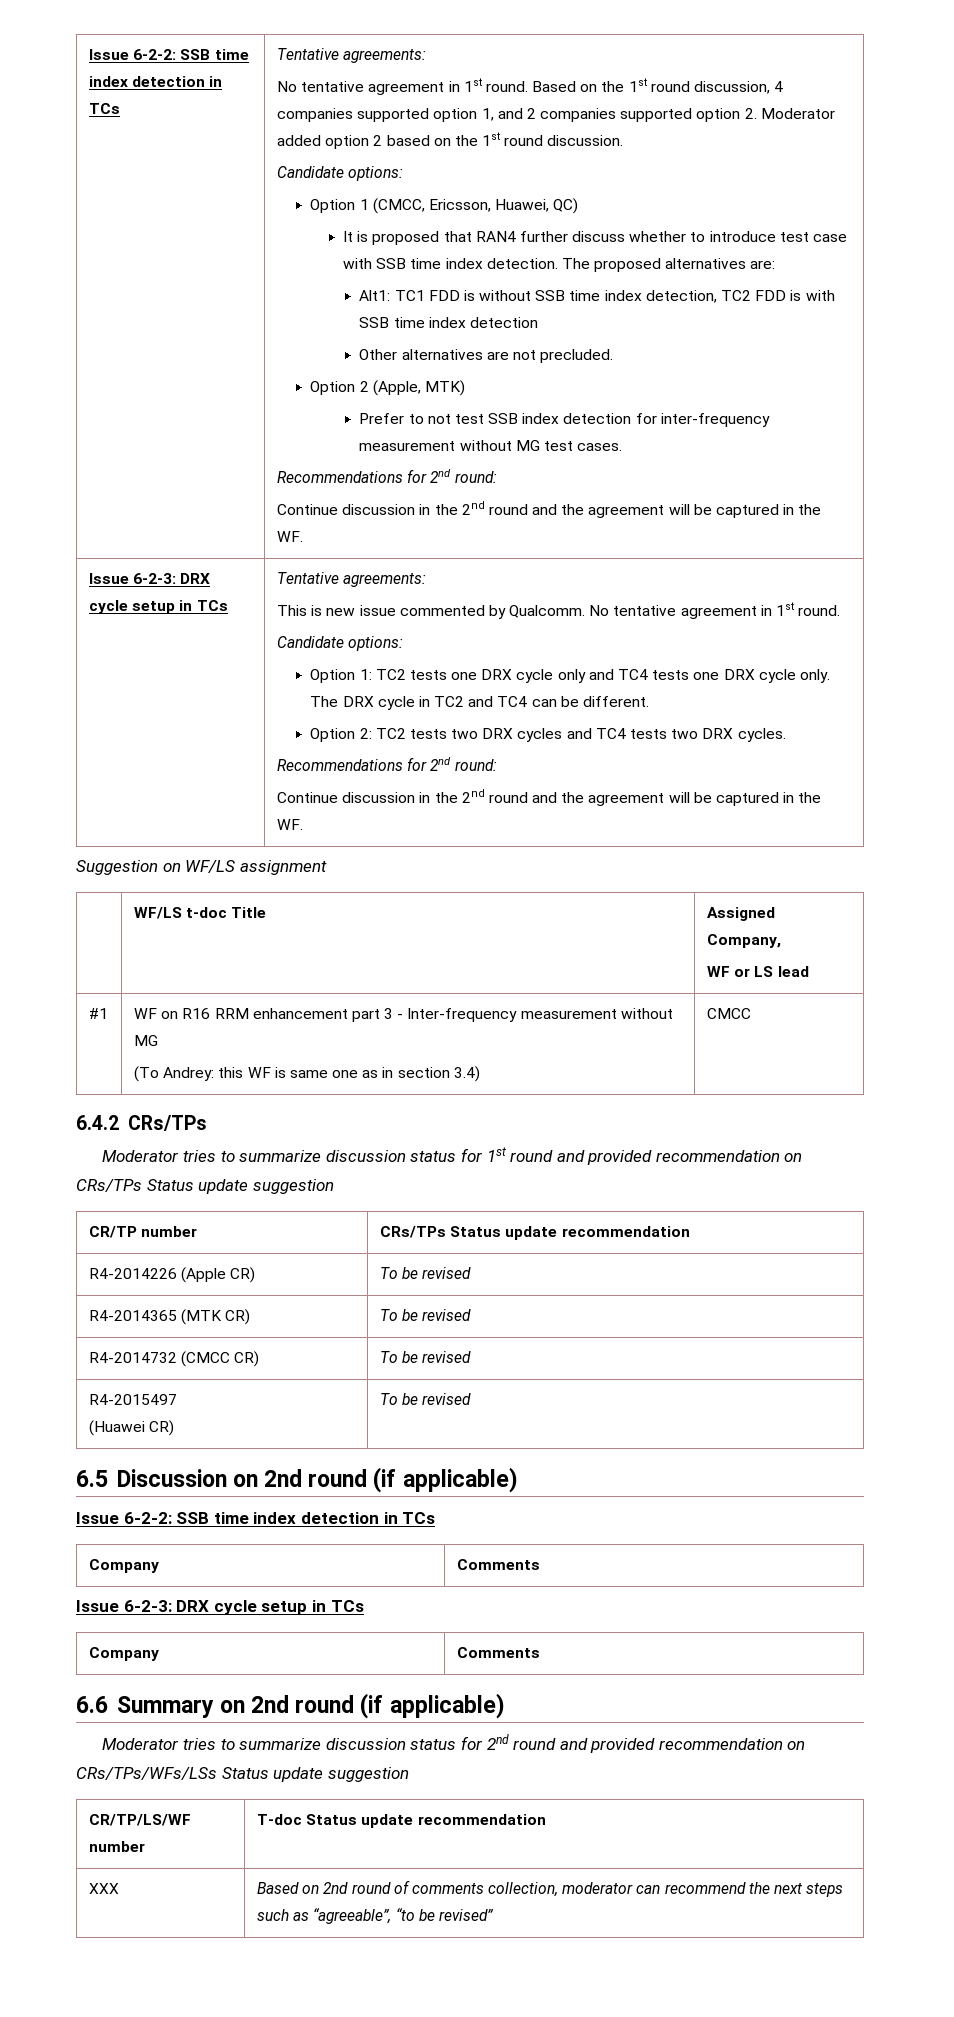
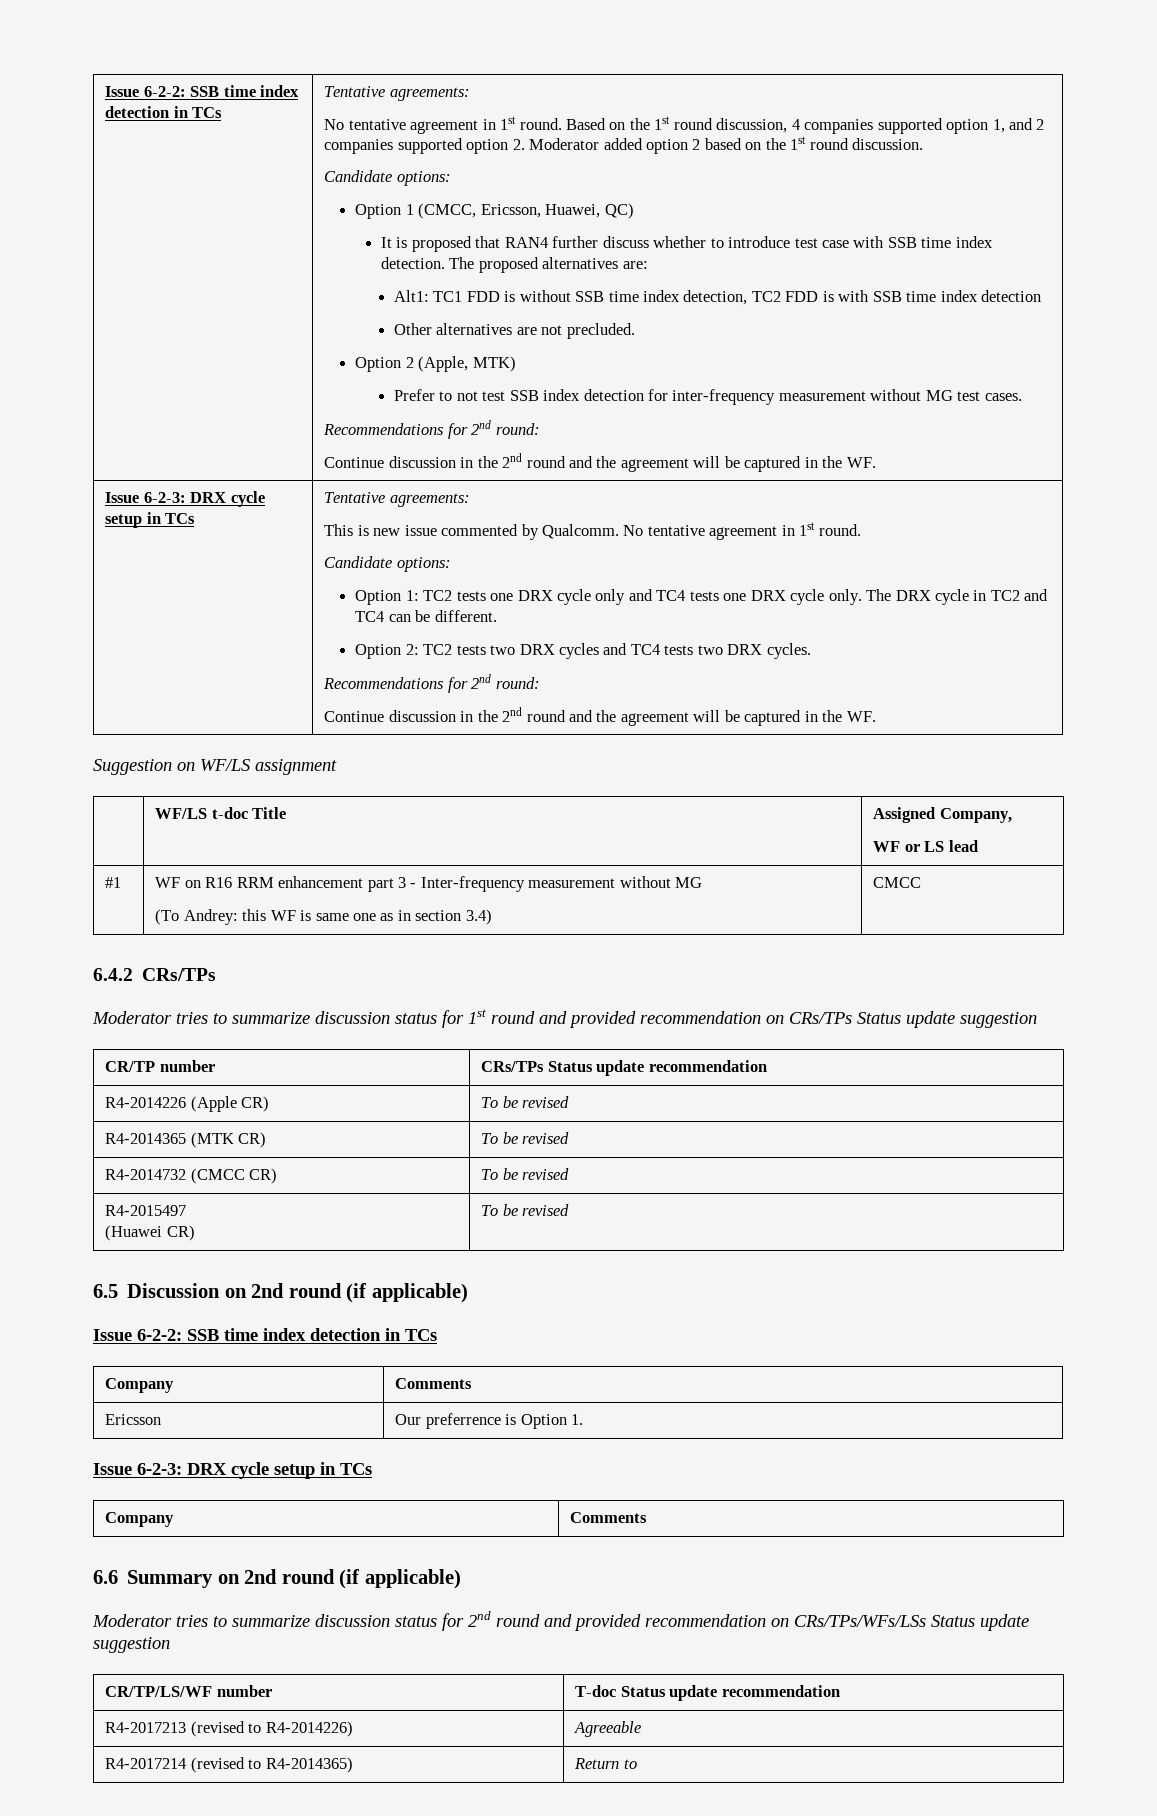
(540, 1564) none -> [105,1414,162,1425] [395,1413,584,1429] // Ericsson | Our preferrence is Option 1.
[88,1883,119,1894] [256,1880,844,1897] [256,1908,493,1924] XXX | Based on 2nd round of comments collection, moderator can recommend the next steps such as “agreeable”, “to be revised” -> [105,1721,353,1737] [574,1721,642,1737] [105,1757,353,1773] [574,1758,637,1769] R4-2017213 (revised to R4-2014226) | Agreeable // R4-2017214 (revised to R4-2014365) | Return to

